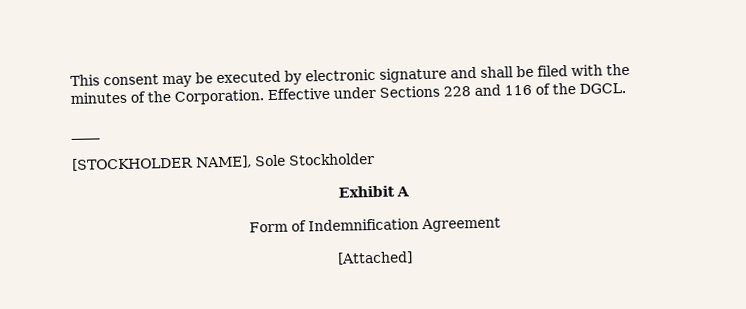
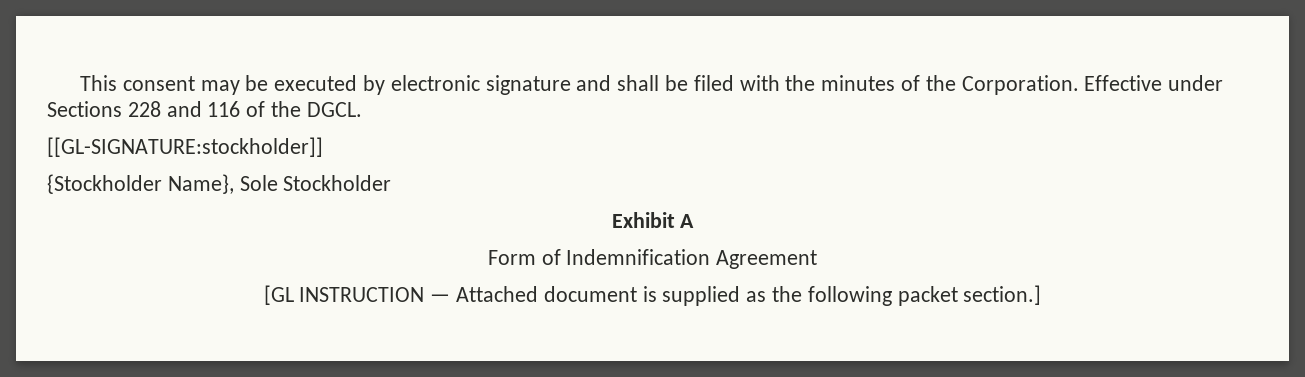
[71,136,100,140] [72,155,252,171] ____ // [STOCKHOLDER NAME], -> [47,137,323,157] [47,174,234,194] [[GL-SIGNATURE:stockholder]] // {Stockholder Name},
[337,251,413,265] [Attached] -> [263,285,1042,306] [GL INSTRUCTION — Attached document is supplied as the following packet section.]

